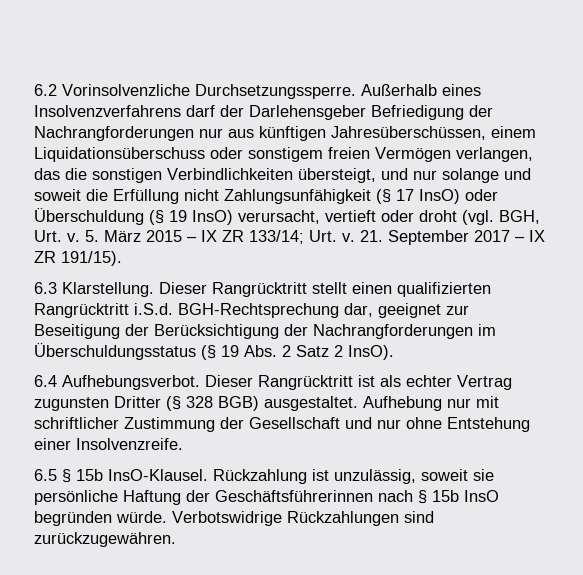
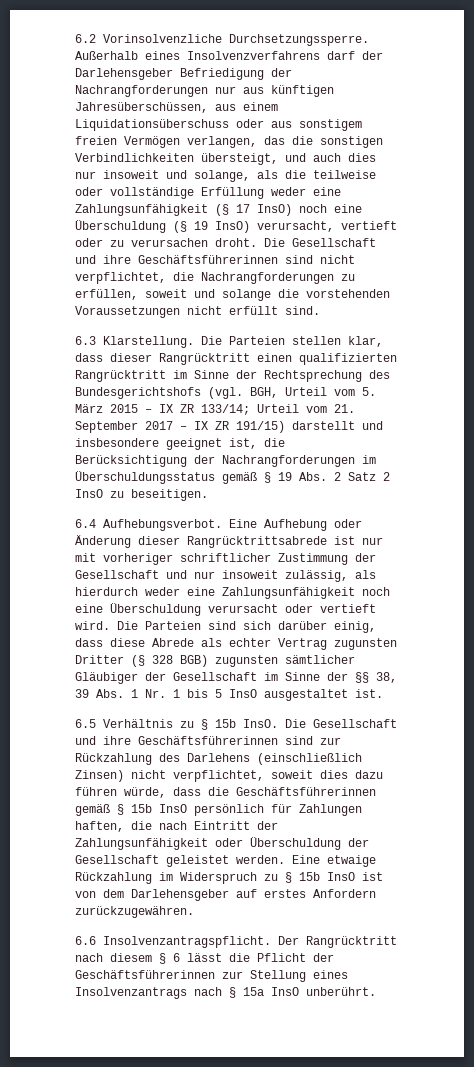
(486, 133) none -> [215,104,236,111] aus
(243, 153) none -> [271,121,292,128] aus
[413,168,531,183] [34,189,219,204] nur solange und soweit die Erfüllung nicht -> [313,153,376,162] [75,170,376,182] [75,187,341,199] auch dies nur insoweit und solange, als die teilweise oder vollständige Erfüllung weder eine
[465,189,498,201] oder -> [299,204,362,213] noch eine
[419,210,540,225] [34,230,80,242] droht (vgl. BGH, Urt. v. -> [110,238,376,247] [75,255,355,264] [75,272,355,284] [75,289,390,301] [75,306,320,318] [75,336,383,348] [75,353,397,365] [75,370,390,382] [75,387,355,399] zu verursachen droht. Die Gesellschaft und ihre Geschäftsführerinnen sind nicht verpflichtet, die Nachrangforderungen zu erfüllen, soweit und solange die vorstehenden Voraussetzungen nicht erfüllt sind. // 6.3 Klarstellung. Die Parteien stellen klar, dass dieser Rangrücktritt einen qualifizierten Rangrücktritt im Sinne der Rechtsprechung des Bundesgerichtshofs (vgl. BGH, Urteil vom
[309,230,355,242] Urt. v. -> [257,404,327,413] Urteil vom
[61,251,122,266] [34,282,491,297] [34,303,469,318] [34,324,149,339] 191/15). // 6.3 Klarstellung. Dieser Rangrücktritt stellt einen qualifizierten Rangrücktritt i.S.d. BGH-Rechtsprechung dar, geeignet zur Beseitigung der -> [236,421,383,433] [75,438,285,450] 191/15) darstellt und insbesondere geeignet ist, die
[201,345,216,360] (§ -> [222,472,271,484] gemäß §
[348,345,394,360] InsO). -> [75,489,208,501] InsO zu beseitigen.
[205,375,375,390] Dieser Rangrücktritt ist -> [229,519,362,531] [75,535,383,548] [75,553,376,565] [75,570,376,582] [75,587,390,599] [75,603,376,616] [75,621,376,633] [75,638,194,647] Eine Aufhebung oder Änderung dieser Rangrücktrittsabrede ist nur mit vorheriger schriftlicher Zustimmung der Gesellschaft und nur insoweit zulässig, als hierdurch weder eine Zahlungsunfähigkeit noch eine Überschuldung verursacht oder vertieft wird. Die Parteien sind sich darüber einig, dass diese Abrede
[264,396,499,411] [34,417,530,432] [34,438,183,450] [34,469,494,484] [34,490,499,505] [34,511,434,526] [34,532,176,547] ausgestaltet. Aufhebung nur mit schriftlicher Zustimmung der Gesellschaft und nur ohne Entstehung einer Insolvenzreife. // 6.5 § 15b InsO-Klausel. Rückzahlung ist unzulässig, soweit sie persönliche Haftung der Geschäftsführerinnen nach § 15b InsO begründen würde. Verbotswidrige Rückzahlungen sind zurückzugewähren. -> [215,655,355,667] [75,672,397,684] [75,689,383,701] [75,719,397,730] [75,736,341,745] [75,753,362,765] [75,770,383,782] [75,787,376,798] [75,804,362,816] [75,821,278,832] [75,837,369,850] [75,855,376,867] [75,872,383,884] [75,889,376,901] [75,906,194,918] [75,936,397,948] [75,953,334,964] [75,970,348,982] [75,987,376,999] zugunsten sämtlicher Gläubiger der Gesellschaft im Sinne der §§ 38, 39 Abs. 1 Nr. 1 bis 5 InsO ausgestaltet ist. // 6.5 Verhältnis zu § 15b InsO. Die Gesellschaft und ihre Geschäftsführerinnen sind zur Rückzahlung des Darlehens (einschließlich Zinsen) nicht verpflichtet, soweit dies dazu führen würde, dass die Geschäftsführerinnen gemäß § 15b InsO persönlich für Zahlungen haften, die nach Eintritt der Zahlungsunfähigkeit oder Überschuldung der Gesellschaft geleistet werden. Eine etwaige Rückzahlung im Widerspruch zu § 15b InsO ist von dem Darlehensgeber auf erstes Anfordern zurückzugewähren. // 6.6 Insolvenzantragspflicht. Der Rangrücktritt nach diesem § 6 lässt die Pflicht der Geschäftsführerinnen zur Stellung eines Insolvenzantrags nach § 15a InsO unberührt.

